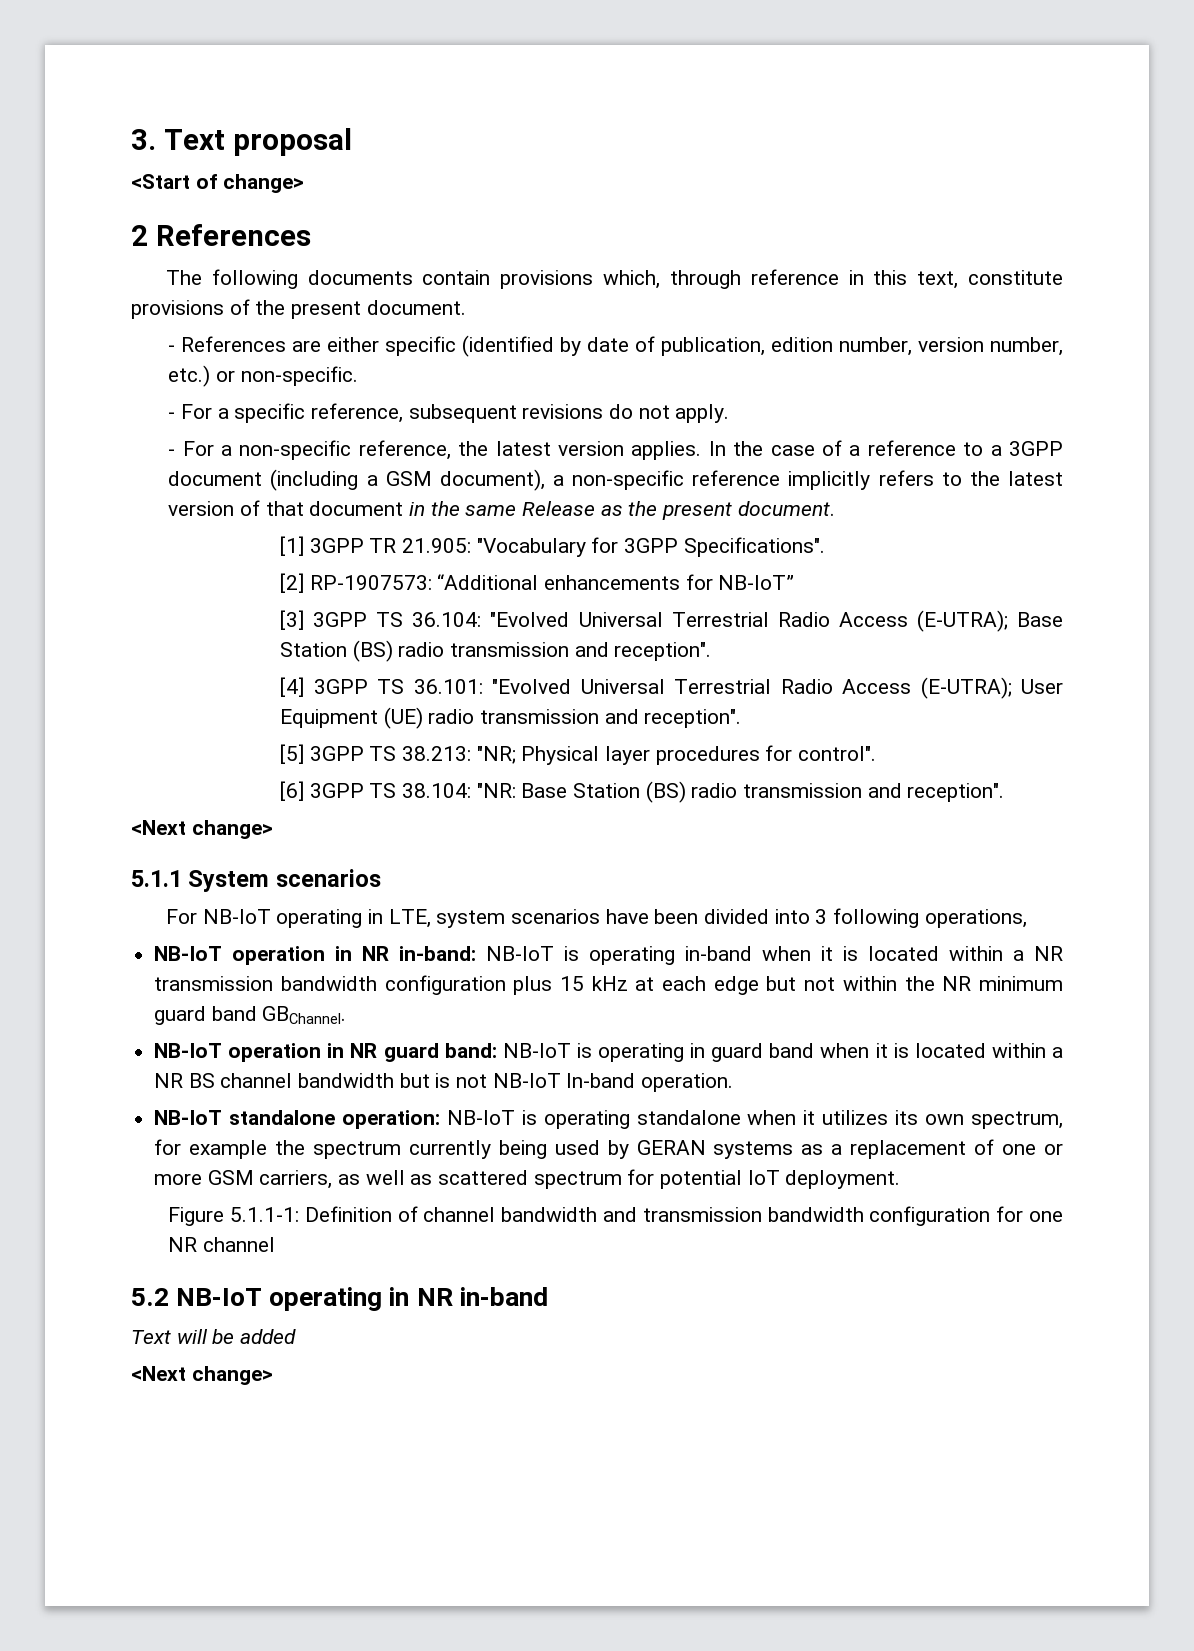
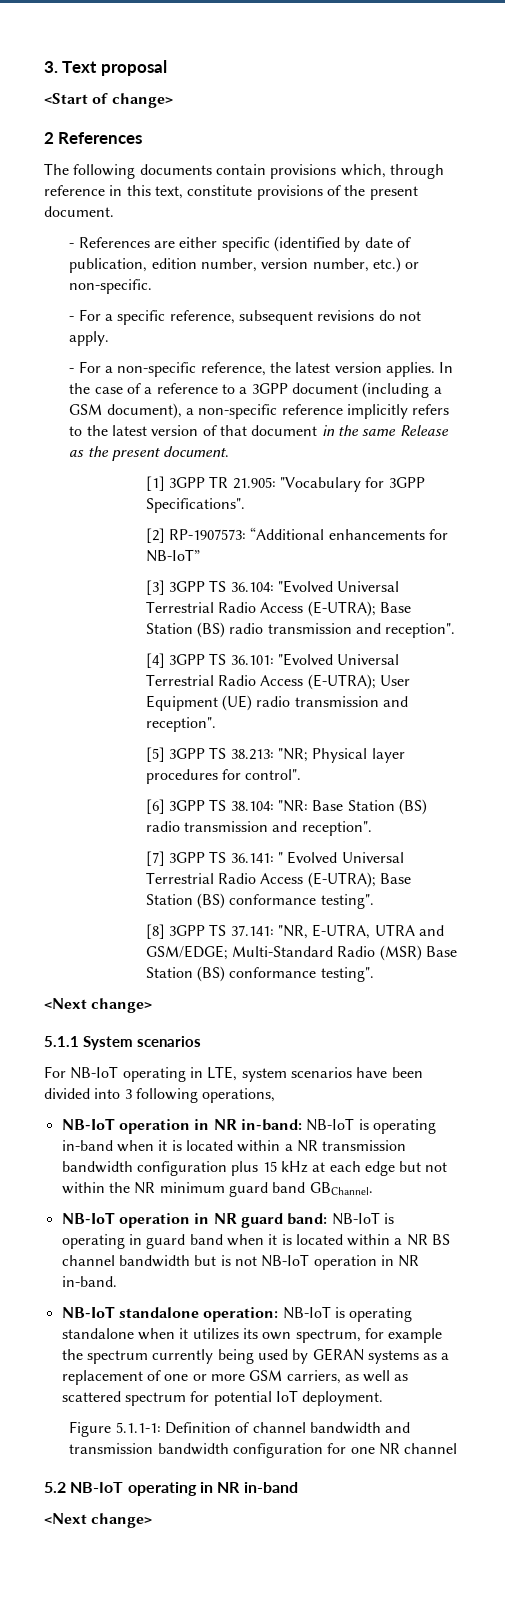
(1005, 792) none -> [145,851,404,866] [145,872,411,888] [145,893,374,909] [145,924,444,939] [145,945,457,961] [145,966,374,982] // [7] 3GPP TS 36.141: " Evolved Universal Terrestrial Radio Access (E-UTRA); Base Station (BS) conformance testing". // [8] 3GPP TS 37.141: "NR, E-UTRA, UTRA and GSM/EDGE; Multi-Standard Radio (MSR) Base Station (BS) conformance testing".
[566,1073,734,1092] In-band operation. -> [313,1255,420,1270] [61,1276,117,1287] operation in NR in-band.
[131,1329,297,1344] // Text will be added -> (298, 1487) none

